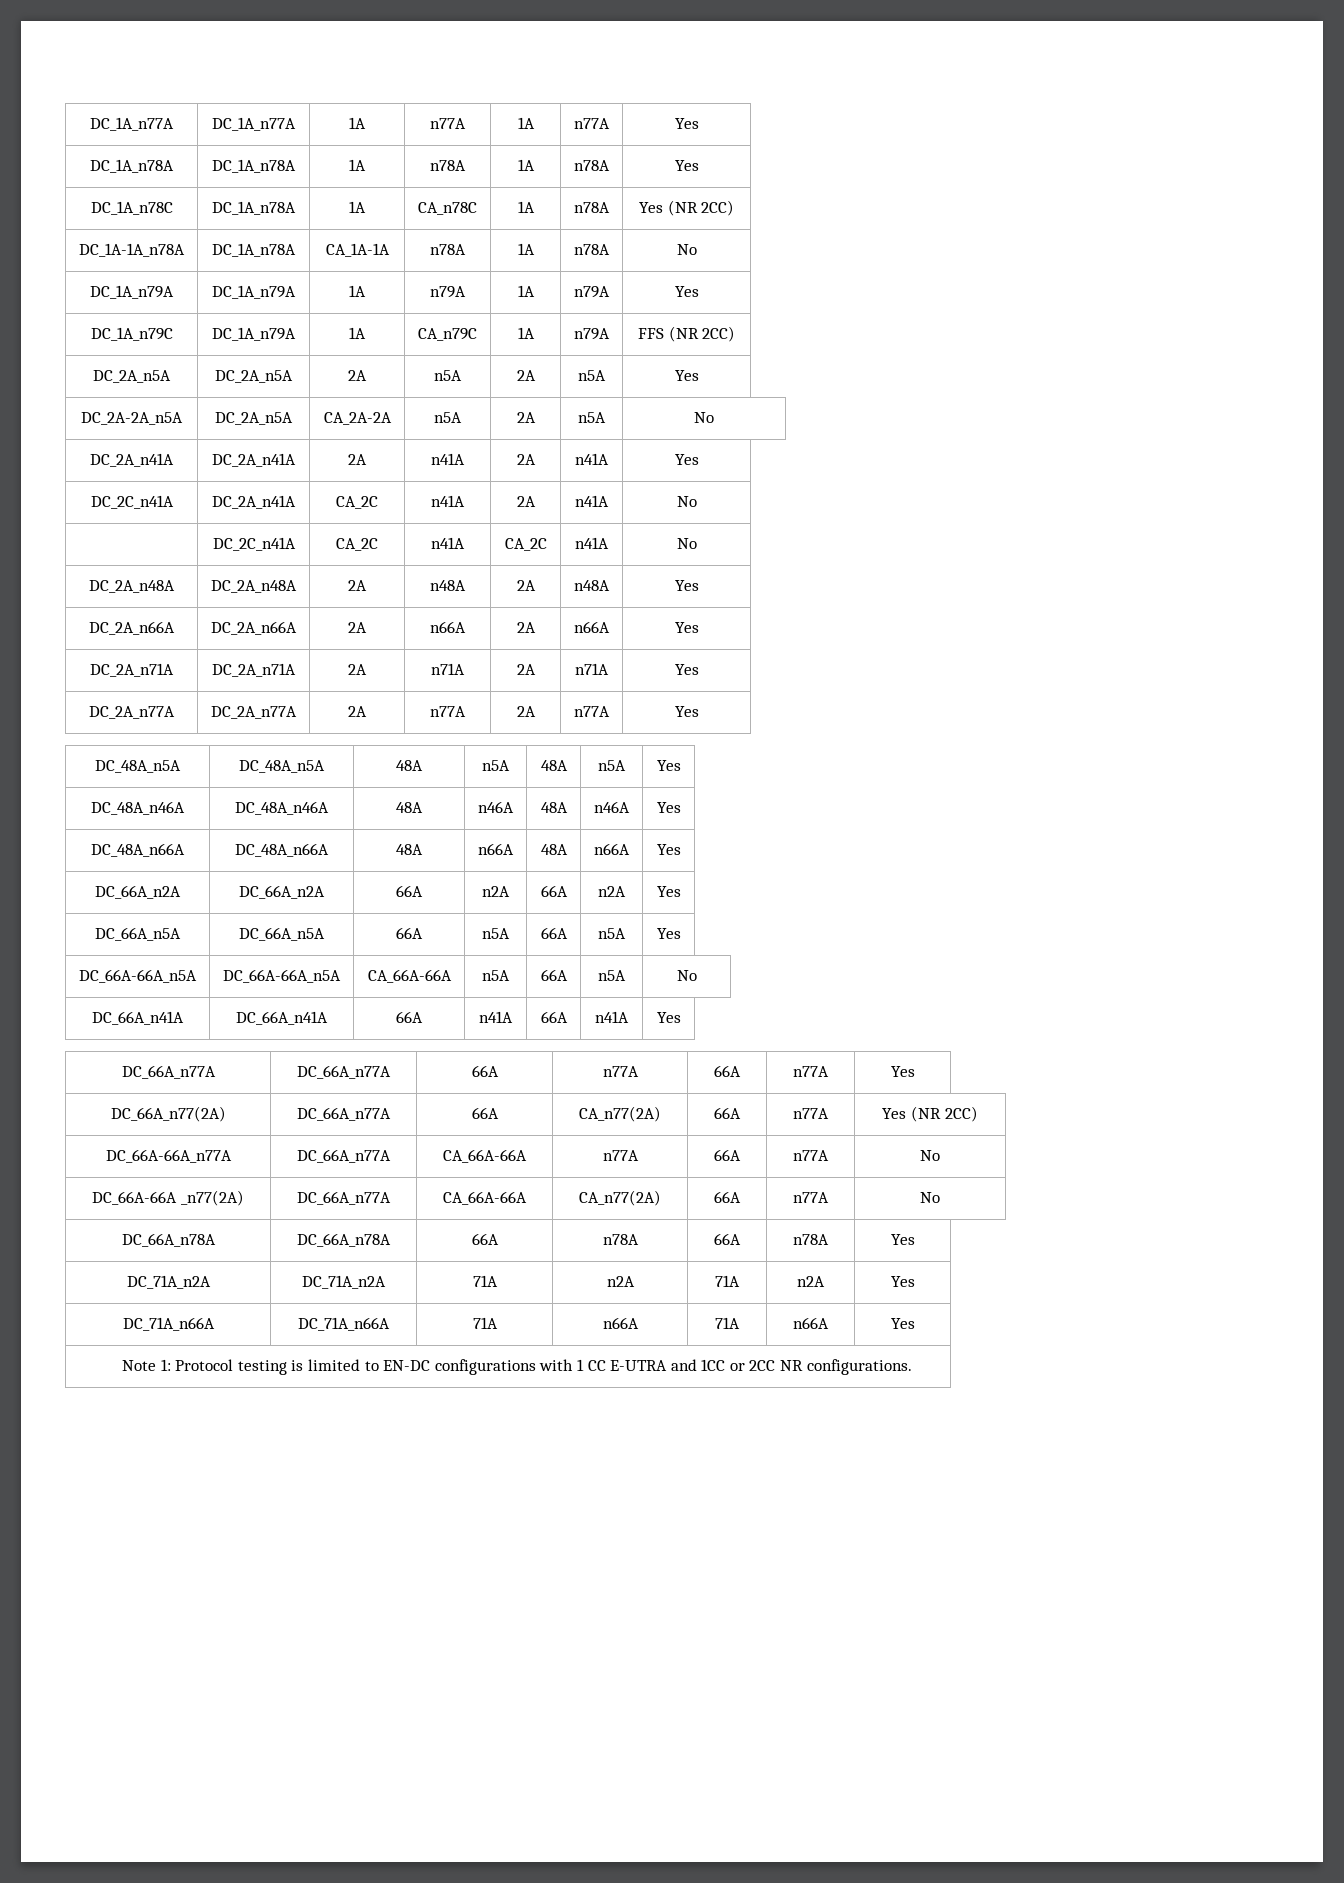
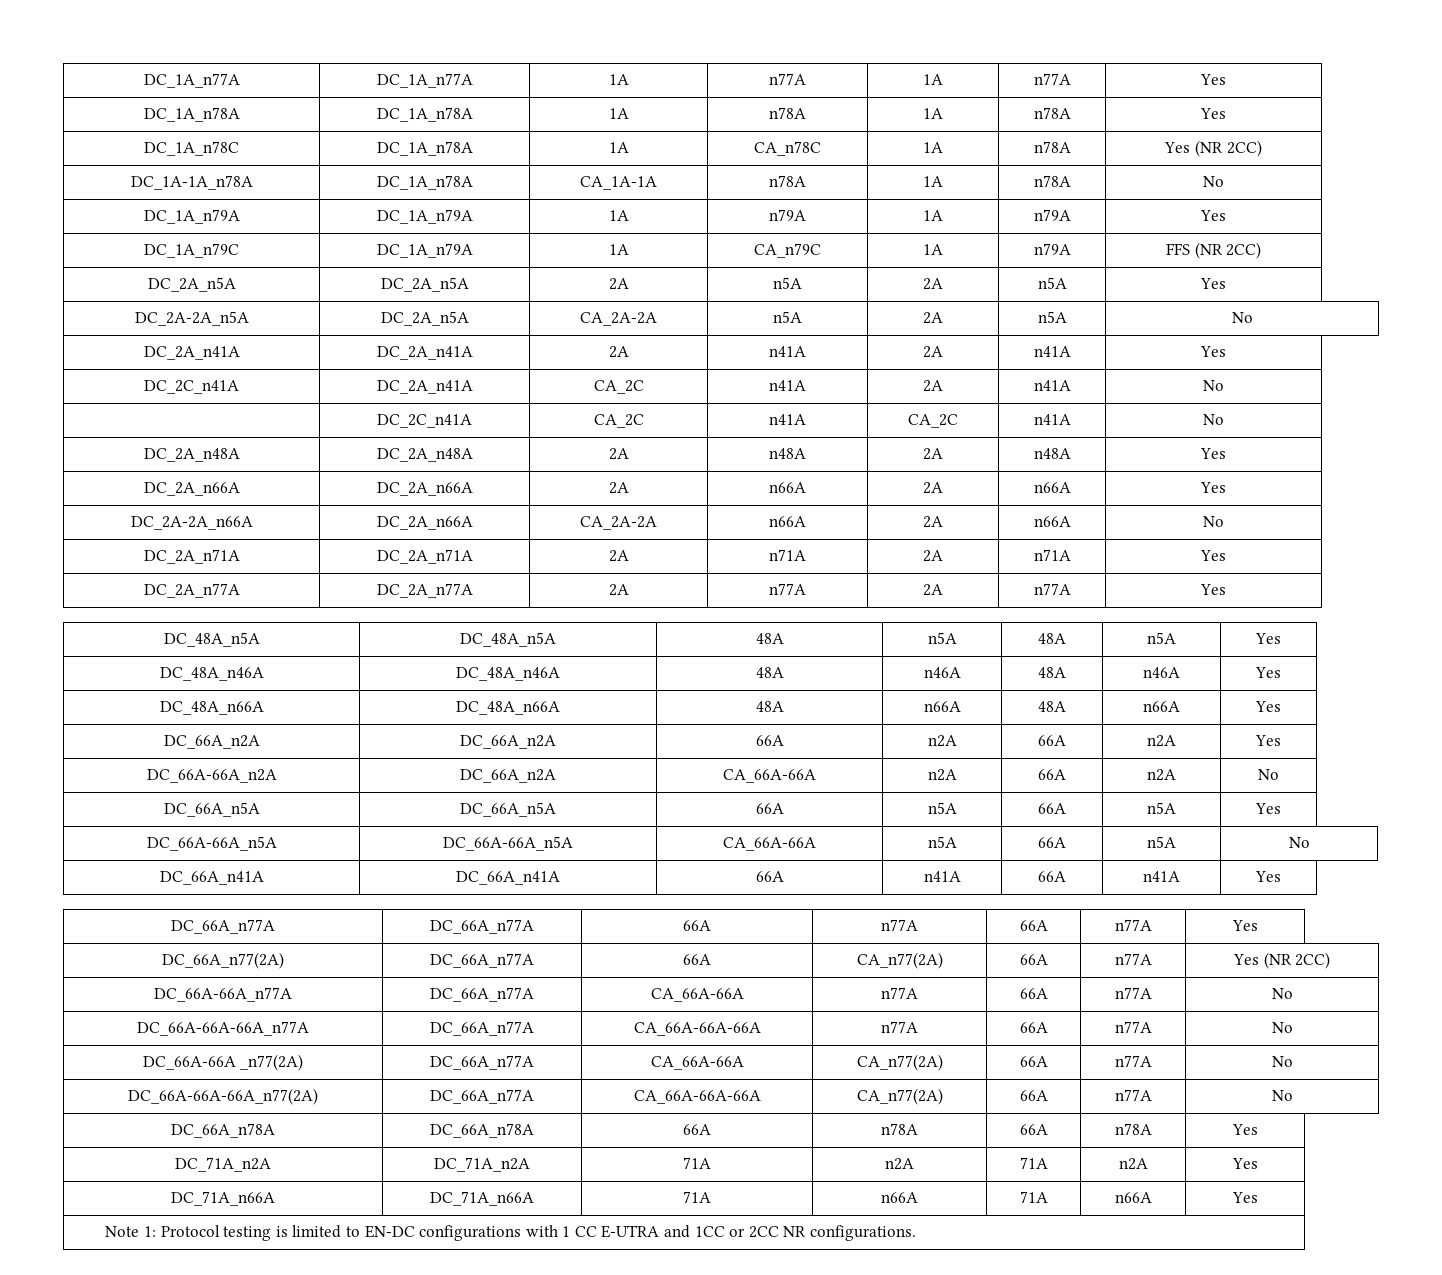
(699, 627) none -> [130,516,253,530] [376,516,473,530] [580,516,657,530] [769,516,806,527] [923,516,943,528] [1033,516,1071,527] [1203,516,1224,527] // DC_2A-2A_n66A | DC_2A_n66A | CA_2A-2A | n66A | 2A | n66A | No
(681, 891) none -> [146,769,277,783] [460,769,556,783] [723,769,816,783] [927,769,957,781] [1038,769,1066,780] [1147,769,1176,781] [1258,769,1279,780] // DC_66A-66A_n2A | DC_66A_n2A | CA_66A-66A | n2A | 66A | n2A | No
(940, 1155) none -> [137,1021,309,1036] [430,1021,534,1036] [633,1022,761,1036] [881,1021,918,1033] [1019,1022,1048,1033] [1114,1021,1152,1033] [1271,1022,1293,1033] // DC_66A-66A-66A_n77A | DC_66A_n77A | CA_66A-66A-66A | n77A | 66A | n77A | No
(940, 1197) none -> [128,1088,318,1105] [430,1089,534,1104] [633,1090,761,1104] [856,1088,943,1105] [1019,1090,1048,1101] [1114,1089,1152,1101] [1271,1090,1293,1101] // DC_66A-66A-66A_n77(2A) | DC_66A_n77A | CA_66A-66A-66A | CA_n77(2A) | 66A | n77A | No

